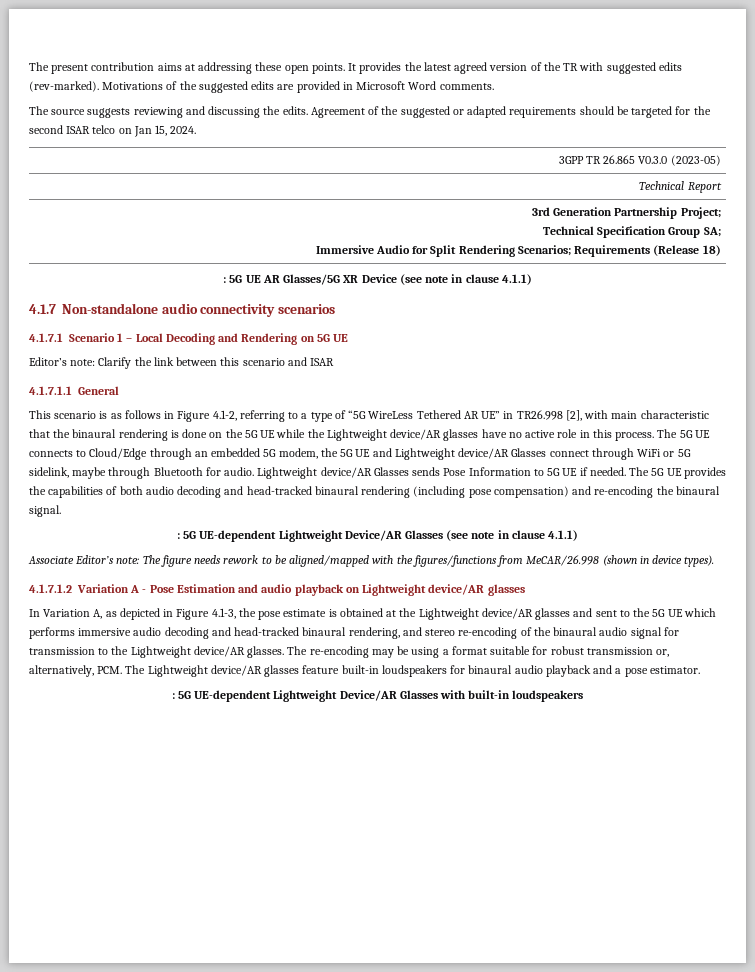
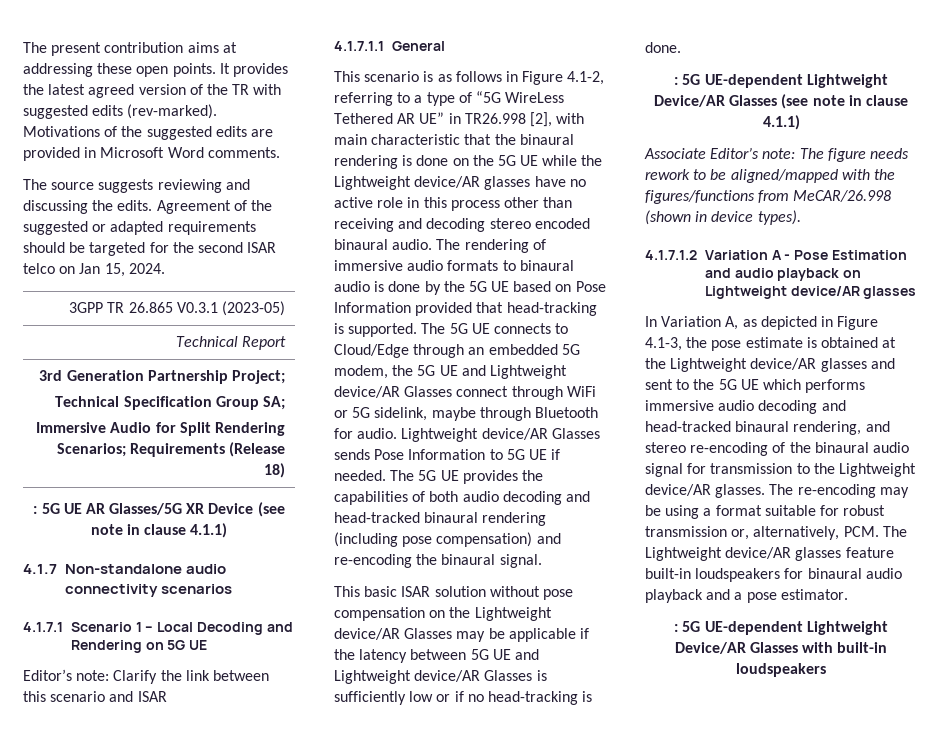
[638,156,668,164] V0.3.0 -> [176,302,218,313] V0.3.1
[615,432,655,441] process. -> [450,197,573,211] [334,218,590,232] [334,239,546,253] [334,260,574,271] [334,281,606,295] [334,302,597,316] [334,323,418,337] process other than receiving and decoding stereo encoded binaural audio. The rendering of immersive audio formats to binaural audio is done by the 5G UE based on Pose Information provided that head-tracking is supported.
(61, 511) none -> [334,586,573,600] [334,607,552,621] [334,628,589,642] [334,649,539,663] [334,670,547,684] [334,691,593,705] [645,42,681,53] // This basic ISAR solution without pose compensation on the Lightweight device/AR Glasses may be applicable if the latency between 5G UE and Lightweight device/AR Glasses is sufficiently low or if no head-tracking is done.

